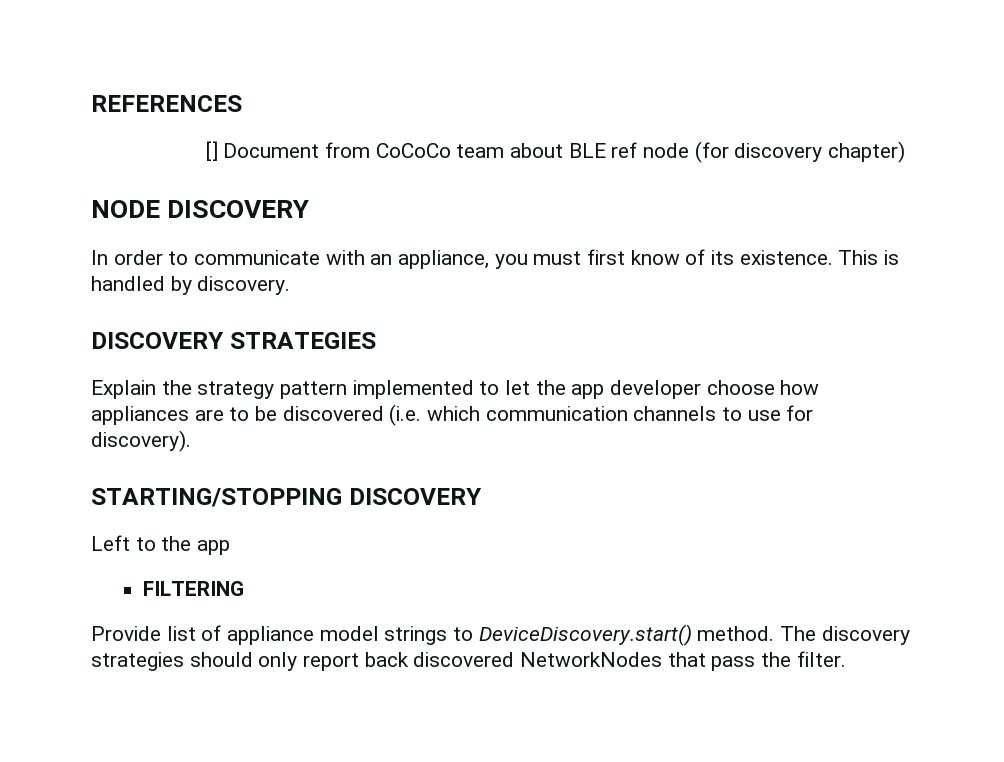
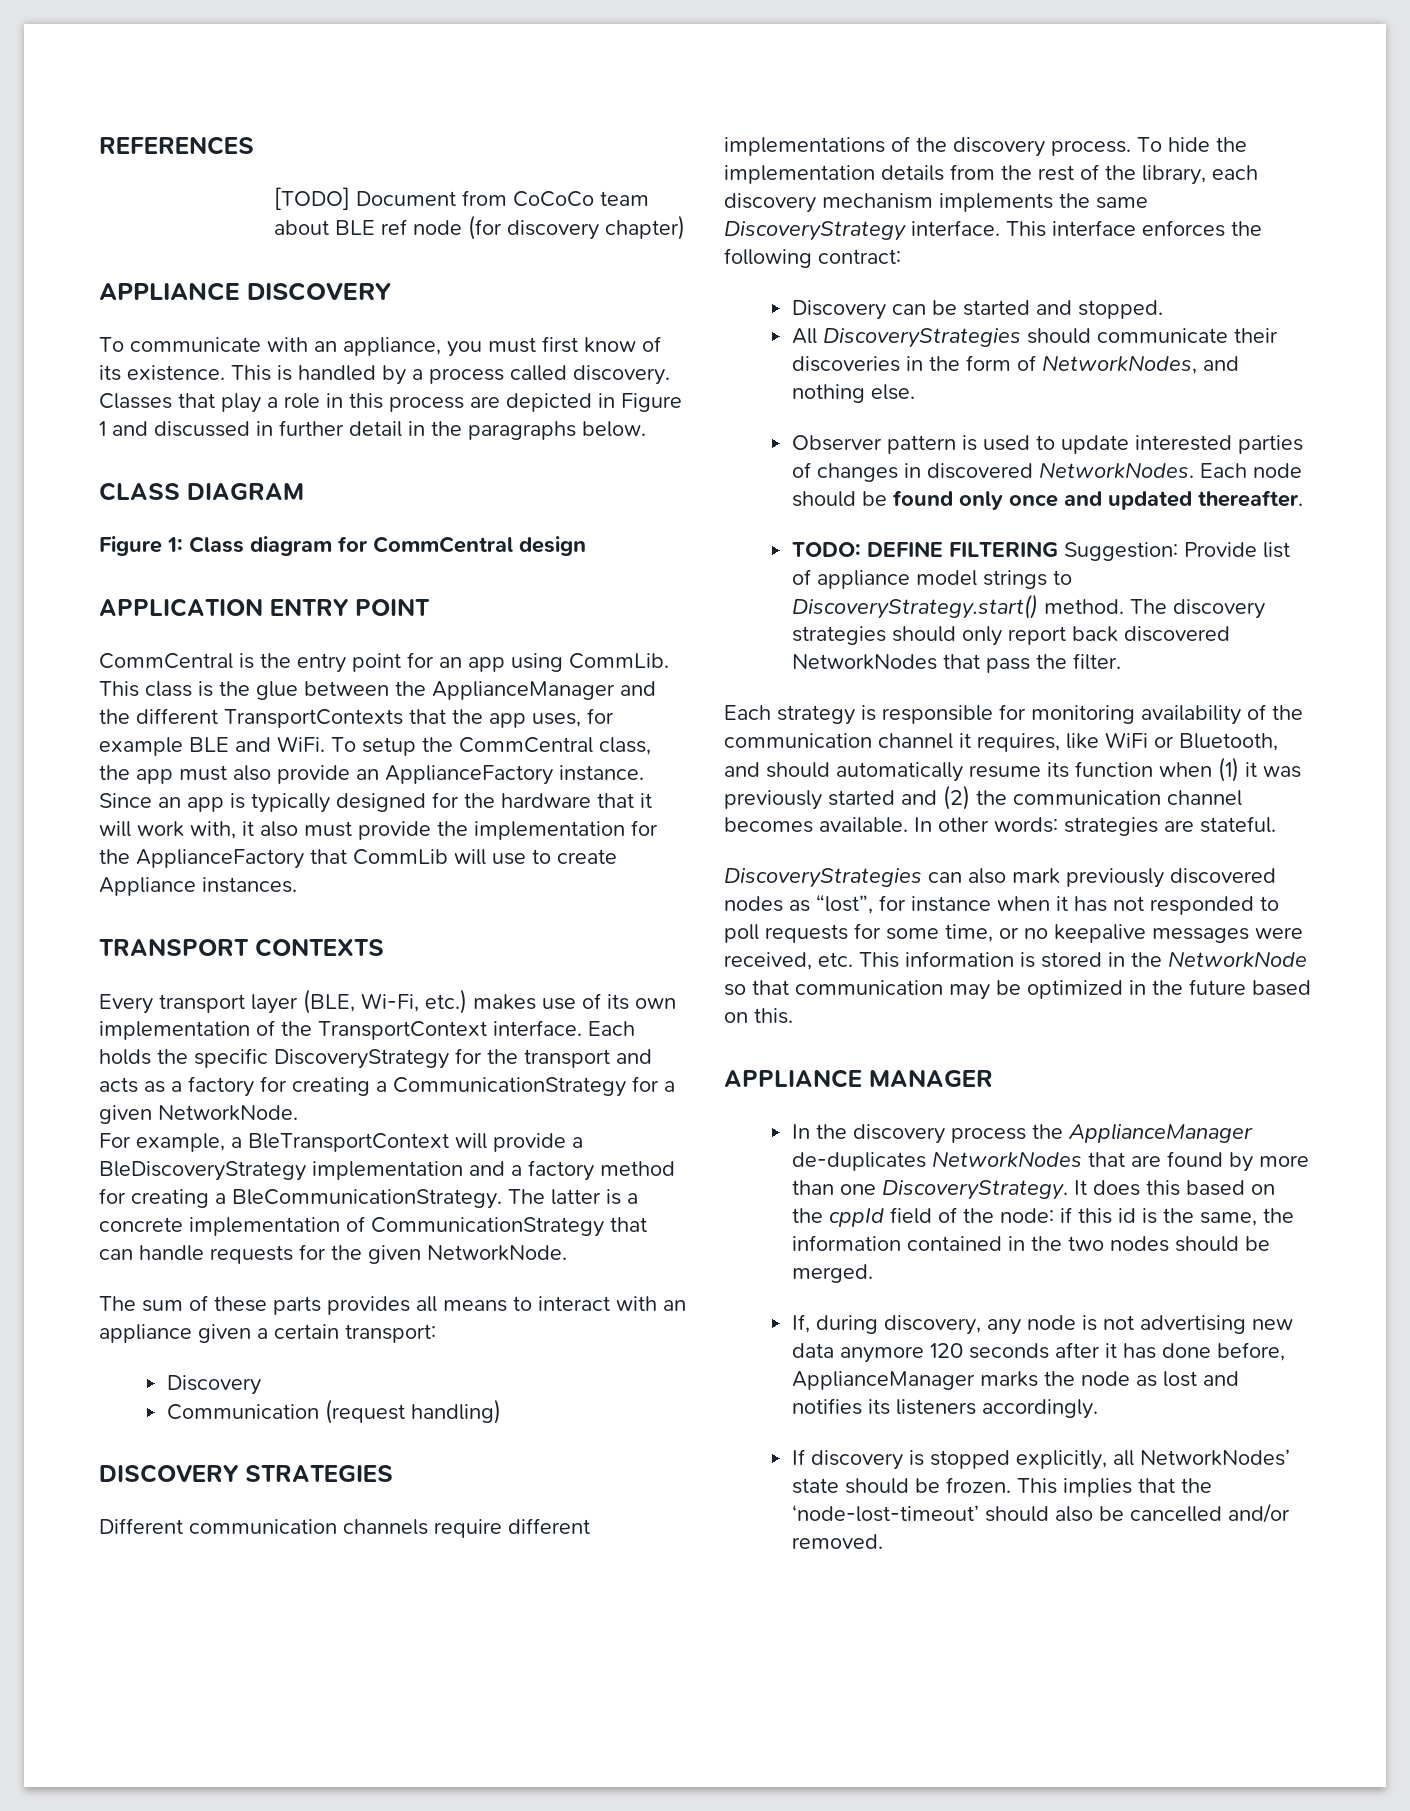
[205,141,218,161] [] -> [273,187,350,210] [TODO]
[91,200,310,218] [91,250,189,265] NODE DISCOVERY // In order to -> [99,282,391,301] [99,337,124,352] APPLIANCE DISCOVERY // To
[197,276,291,295] [91,332,376,349] [91,380,820,399] [91,404,814,426] [91,430,191,452] [91,488,482,507] [91,535,231,555] discovery. // DISCOVERY STRATEGIES // Explain the strategy pattern implemented to let the app developer choose how appliances are to be discovered (i.e. which communication channels to use for discovery). // STARTING/STOPPING DISCOVERY // Left to the app // -> [412,365,670,385] [99,393,682,413] [99,420,646,440] [99,482,304,501] [99,536,586,556] [99,598,430,617] [99,652,669,673] [99,681,656,700] [99,708,614,728] [99,736,651,756] [99,765,644,785] [99,792,652,813] [99,820,658,840] [99,849,617,869] [99,877,297,896] [99,938,384,957] [99,989,676,1014] [99,1020,635,1040] [99,1048,652,1069] [99,1076,675,1097] [99,1105,298,1124] [99,1133,583,1152] [99,1160,675,1181] [99,1188,638,1209] [99,1216,647,1237] [99,1244,567,1264] [99,1295,686,1315] [99,1324,436,1343] [166,1375,261,1395] [166,1399,501,1424] [99,1464,393,1483] [99,1518,590,1538] [724,136,1247,157] [724,164,1258,185] [724,193,1148,213] [724,220,1262,241] [724,248,901,268] [791,300,1163,320] [791,328,1278,348] [791,355,1239,374] [791,384,915,403] [791,435,1303,454] [791,462,1302,482] [791,490,1303,510] [791,541,943,557] a process called discovery. Classes that play a role in this process are depicted in Figure 1 and discussed in further detail in the paragraphs below. // CLASS DIAGRAM // Figure 1: Class diagram for CommCentral design // APPLICATION ENTRY POINT // CommCentral is the entry point for an app using CommLib. This class is the glue between the ApplianceManager and the different TransportContexts that the app uses, for example BLE and WiFi. To setup the CommCentral class, the app must also provide an ApplianceFactory instance. Since an app is typically designed for the hardware that it will work with, it also must provide the implementation for the ApplianceFactory that CommLib will use to create Appliance instances. // TRANSPORT CONTEXTS // Every transport layer (BLE, Wi-Fi, etc.) makes use of its own implementation of the TransportContext interface. Each holds the specific DiscoveryStrategy for the transport and acts as a factory for creating a CommunicationStrategy for a given NetworkNode. // For example, a BleTransportContext will provide a BleDiscoveryStrategy implementation and a factory method for creating a BleCommunicationStrategy. The latter is a concrete implementation of CommunicationStrategy that can handle requests for the given NetworkNode. // The sum of these parts provides all means to interact with an appliance given a certain transport: // Discovery // Communication (request handling) // DISCOVERY STRATEGIES // Different communication channels require different implementations of the discovery process. To hide the implementation details from the rest of the library, each discovery mechanism implements the same DiscoveryStrategy interface. This interface enforces the following contract: // Discovery can be started and stopped. // All DiscoveryStrategies should communicate their discoveries in the form of NetworkNodes, and nothing else. // Observer pattern is used to update interested parties of changes in discovered NetworkNodes. Each node should be found only once and updated thereafter. // TODO: DEFINE
(244, 588) // -> [1063,542,1178,561] Suggestion:
[478,624,692,646] DeviceDiscovery.start() -> [791,594,1038,619] DiscoveryStrategy.start()
(846, 659) none -> [724,704,1303,725] [724,732,1278,752] [724,757,1301,782] [724,785,1242,810] [724,816,1276,836] [724,868,1276,888] [724,894,1279,915] [724,923,1303,943] [724,951,1307,970] [724,979,1311,1000] [724,1008,793,1024] [724,1069,993,1088] [791,1123,1253,1144] [791,1151,1309,1172] [791,1180,1275,1200] [791,1207,1294,1227] [791,1235,1270,1252] [791,1264,873,1283] [791,1314,1293,1335] [791,1342,1285,1363] [791,1371,1239,1390] [791,1398,1098,1419] [791,1449,1290,1470] [791,1477,1212,1497] [791,1503,1290,1523] [791,1534,883,1549] // Each strategy is responsible for monitoring availability of the communication channel it requires, like WiFi or Bluetooth, and should automatically resume its function when (1) it was previously started and (2) the communication channel becomes available. In other words: strategies are stateful. // DiscoveryStrategies can also mark previously discovered nodes as “lost”, for instance when it has not responded to poll requests for some time, or no keepalive messages were received, etc. This information is stored in the NetworkNode so that communication may be optimized in the future based on this. // APPLIANCE MANAGER // In the discovery process the ApplianceManager de-duplicates NetworkNodes that are found by more than one DiscoveryStrategy. It does this based on the cppId field of the node: if this id is the same, the information contained in the two nodes should be merged. // If, during discovery, any node is not advertising new data anymore 120 seconds after it has done before, ApplianceManager marks the node as lost and notifies its listeners accordingly. // If discovery is stopped explicitly, all NetworkNodes’ state should be frozen. This implies that the ‘node-lost-timeout’ should also be cancelled and/or removed.

